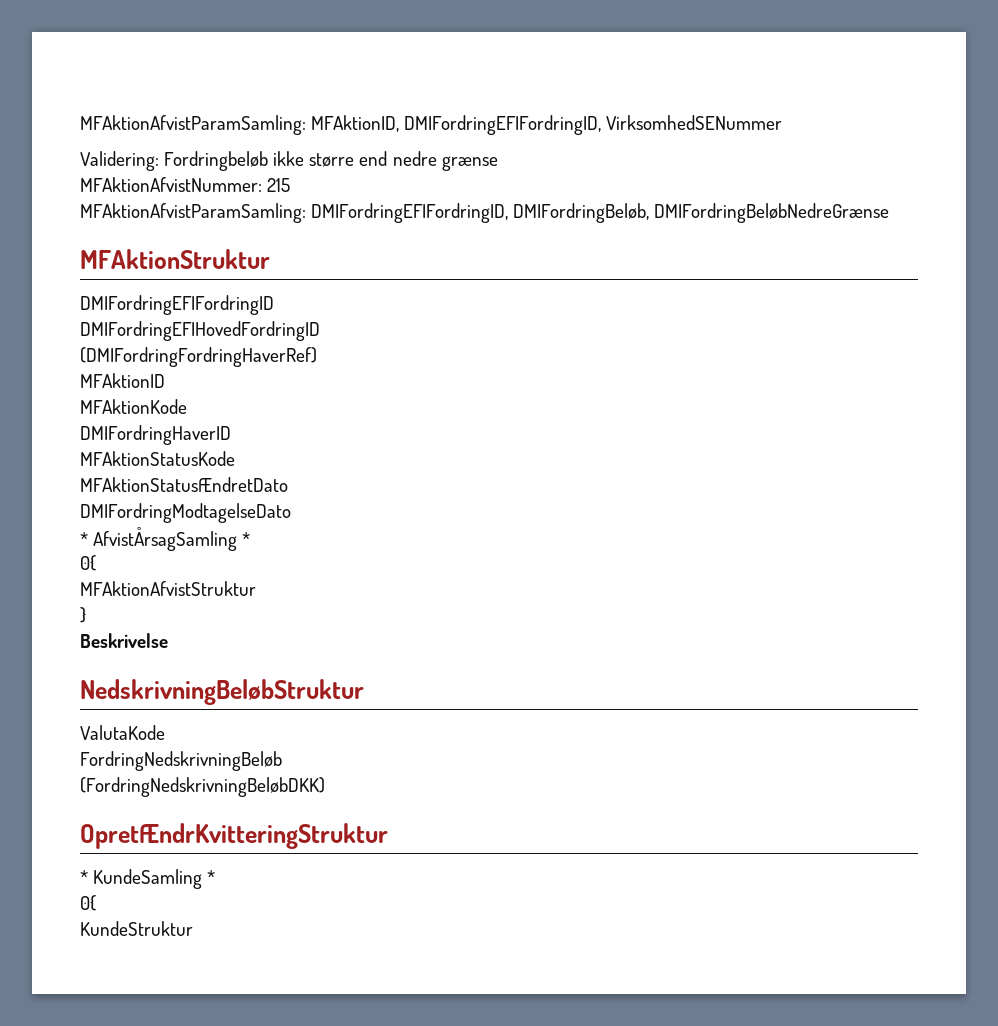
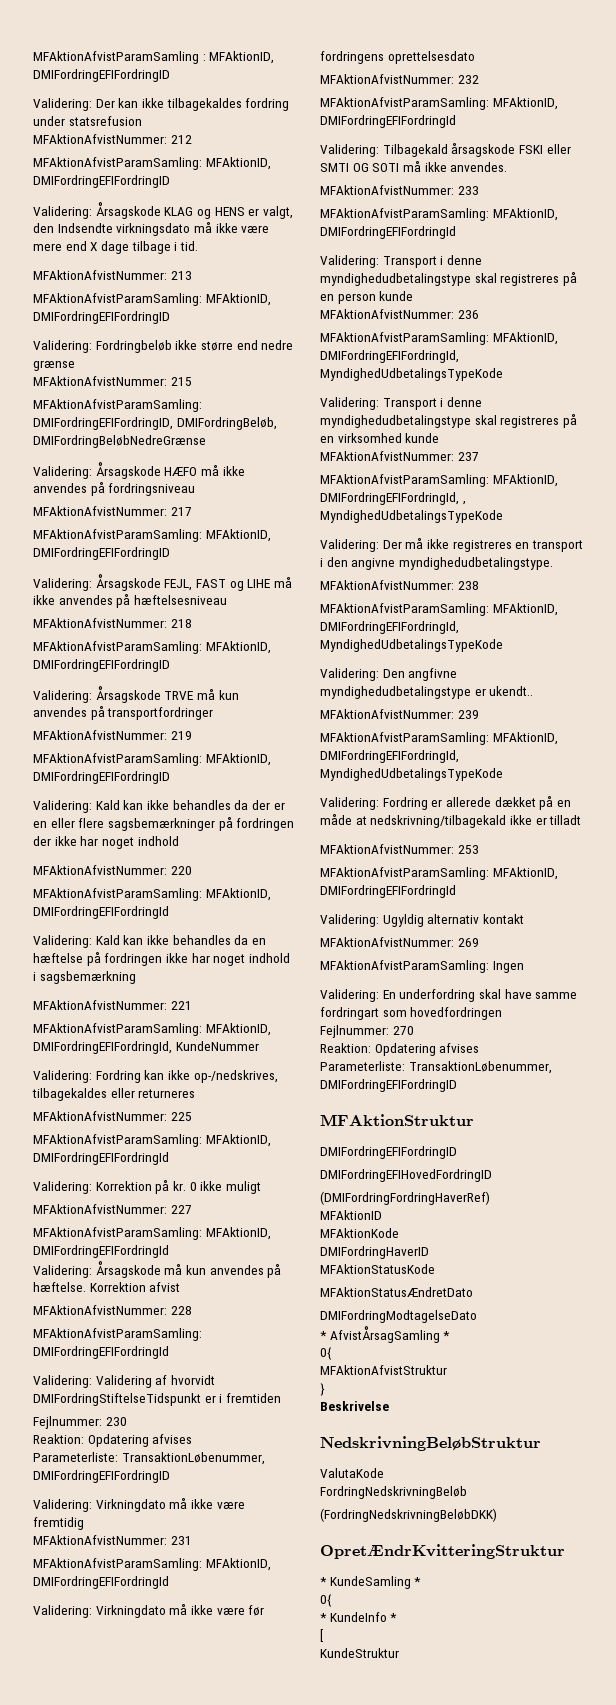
[80,115,783,135] MFAktionAfvistParamSamling: MFAktionID, DMIFordringEFIFordringID, VirksomhedSENummer -> [33,51,275,64] [33,69,170,82] [33,98,290,111] [33,116,142,126] [33,134,192,144] [33,157,271,170] [33,175,170,188] [33,202,293,219] [33,222,270,236] [33,241,198,254] [33,270,192,280] [33,293,271,306] [33,311,170,324] MFAktionAfvistParamSamling : MFAktionID, DMIFordringEFIFordringID // Validering: Der kan ikke tilbagekaldes fordring under statsrefusion // MFAktionAfvistNummer: 212 // MFAktionAfvistParamSamling: MFAktionID, DMIFordringEFIFordringID // Validering: Årsagskode KLAG og HENS er valgt, den Indsendte virkningsdato må ikke være mere end X dage tilbage i tid. // MFAktionAfvistNummer: 213 // MFAktionAfvistParamSamling: MFAktionID, DMIFordringEFIFordringID
(890, 213) none -> [33,462,245,479] [33,482,196,496] [33,506,192,516] [33,529,271,542] [33,547,170,560] [33,574,292,591] [33,594,227,608] [33,618,192,628] [33,641,271,654] [33,659,170,672] [33,686,239,703] [33,706,214,720] [33,730,192,740] [33,753,271,766] [33,771,170,784] [33,800,285,813] [33,817,295,831] [33,836,179,849] [33,865,192,875] [33,888,271,901] [33,906,169,919] [33,935,266,948] [33,952,290,966] [33,971,136,984] [33,1000,192,1010] [33,1023,271,1036] [33,1041,259,1054] [33,1070,278,1083] [32,1088,196,1101] [33,1111,192,1121] [33,1134,271,1147] [33,1152,169,1165] [33,1180,261,1194] [33,1204,192,1214] [33,1227,271,1240] [33,1245,169,1258] [33,1261,282,1278] [33,1282,181,1292] [33,1305,192,1315] [33,1328,202,1341] [33,1346,169,1359] [33,1375,215,1388] [33,1393,281,1406] [33,1416,127,1429] [33,1434,193,1447] [33,1452,265,1465] [33,1470,170,1483] [33,1498,245,1512] [33,1517,84,1530] [33,1535,192,1545] [33,1558,271,1571] [33,1576,169,1589] [33,1604,265,1618] [320,51,475,64] [320,74,479,84] [320,97,558,110] [320,115,456,128] [320,143,571,157] [320,161,508,172] [320,185,479,195] [320,208,558,221] [320,226,456,239] [320,255,482,268] [320,272,577,286] [320,291,414,304] [320,309,479,319] [320,332,558,345] [320,350,459,363] [320,368,503,381] [320,397,482,410] [320,414,577,428] [320,433,440,443] [320,451,479,461] [320,474,558,487] [320,492,466,505] [320,510,503,523] [320,538,583,552] [320,557,553,570] [320,580,479,590] [320,603,558,616] [320,621,459,634] [320,639,503,652] [320,668,458,681] [320,686,534,699] [320,709,479,719] [320,732,558,745] [320,750,459,763] [320,768,503,781] [320,796,571,810] [320,814,582,828] [320,844,479,854] [320,867,558,880] [320,885,456,898] [320,914,524,927] [320,937,479,947] [320,960,524,973] [320,989,578,1002] [320,1007,503,1020] [320,1025,414,1038] [320,1043,480,1056] [320,1061,552,1074] [320,1079,457,1092] // Validering: Årsagskode HÆFO må ikke anvendes på fordringsniveau // MFAktionAfvistNummer: 217 // MFAktionAfvistParamSamling: MFAktionID, DMIFordringEFIFordringID // Validering: Årsagskode FEJL, FAST og LIHE må ikke anvendes på hæftelsesniveau // MFAktionAfvistNummer: 218 // MFAktionAfvistParamSamling: MFAktionID, DMIFordringEFIFordringID // Validering: Årsagskode TRVE må kun anvendes på transportfordringer // MFAktionAfvistNummer: 219 // MFAktionAfvistParamSamling: MFAktionID, DMIFordringEFIFordringID // Validering: Kald kan ikke behandles da der er en eller flere sagsbemærkninger på fordringen der ikke har noget indhold // MFAktionAfvistNummer: 220 // MFAktionAfvistParamSamling: MFAktionID, DMIFordringEFIFordringId // Validering: Kald kan ikke behandles da en hæftelse på fordringen ikke har noget indhold i sagsbemærkning // MFAktionAfvistNummer: 221 // MFAktionAfvistParamSamling: MFAktionID, DMIFordringEFIFordringId, KundeNummer // Validering: Fordring kan ikke op-/nedskrives, tilbagekaldes eller returneres // MFAktionAfvistNummer: 225 // MFAktionAfvistParamSamling: MFAktionID, DMIFordringEFIFordringId // Validering: Korrektion på kr. 0 ikke muligt // MFAktionAfvistNummer: 227 // MFAktionAfvistParamSamling: MFAktionID, DMIFordringEFIFordringId // Validering: Årsagskode må kun anvendes på hæftelse. Korrektion afvist // MFAktionAfvistNummer: 228 // MFAktionAfvistParamSamling: DMIFordringEFIFordringId // Validering: Validering af hvorvidt DMIFordringStiftelseTidspunkt er i fremtiden // Fejlnummer: 230 // Reaktion: Opdatering afvises // Parameterliste: TransaktionLøbenummer, DMIFordringEFIFordringID // Validering: Virkningdato må ikke være fremtidig // MFAktionAfvistNummer: 231 // MFAktionAfvistParamSamling: MFAktionID, DMIFordringEFIFordringId // Validering: Virkningdato må ikke være før fordringens oprettelsesdato // MFAktionAfvistNummer: 232 // MFAktionAfvistParamSamling: MFAktionID, DMIFordringEFIFordringId // Validering: Tilbagekald årsagskode FSKI eller SMTI OG SOTI må ikke anvendes. // MFAktionAfvistNummer: 233 // MFAktionAfvistParamSamling: MFAktionID, DMIFordringEFIFordringId // Validering: Transport i denne myndighedudbetalingstype skal registreres på en person kunde // MFAktionAfvistNummer: 236 // MFAktionAfvistParamSamling: MFAktionID, DMIFordringEFIFordringId, MyndighedUdbetalingsTypeKode // Validering: Transport i denne myndighedudbetalingstype skal registreres på en virksomhed kunde // MFAktionAfvistNummer: 237 // MFAktionAfvistParamSamling: MFAktionID, DMIFordringEFIFordringId, , MyndighedUdbetalingsTypeKode // Validering: Der må ikke registreres en transport i den angivne myndighedudbetalingstype. // MFAktionAfvistNummer: 238 // MFAktionAfvistParamSamling: MFAktionID, DMIFordringEFIFordringId, MyndighedUdbetalingsTypeKode // Validering: Den angfivne myndighedudbetalingstype er ukendt.. // MFAktionAfvistNummer: 239 // MFAktionAfvistParamSamling: MFAktionID, DMIFordringEFIFordringId, MyndighedUdbetalingsTypeKode // Validering: Fordring er allerede dækket på en måde at nedskrivning/tilbagekald ikke er tilladt // MFAktionAfvistNummer: 253 // MFAktionAfvistParamSamling: MFAktionID, DMIFordringEFIFordringId // Validering: Ugyldig alternativ kontakt // MFAktionAfvistNummer: 269 // MFAktionAfvistParamSamling: Ingen // Validering: En underfordring skal have samme fordringart som hovedfordringen // Fejlnummer: 270 // Reaktion: Opdatering afvises // Parameterliste: TransaktionLøbenummer, DMIFordringEFIFordringID
(96, 903) none -> [320,1612,398,1622] [320,1629,324,1642] // * KundeInfo * // [

